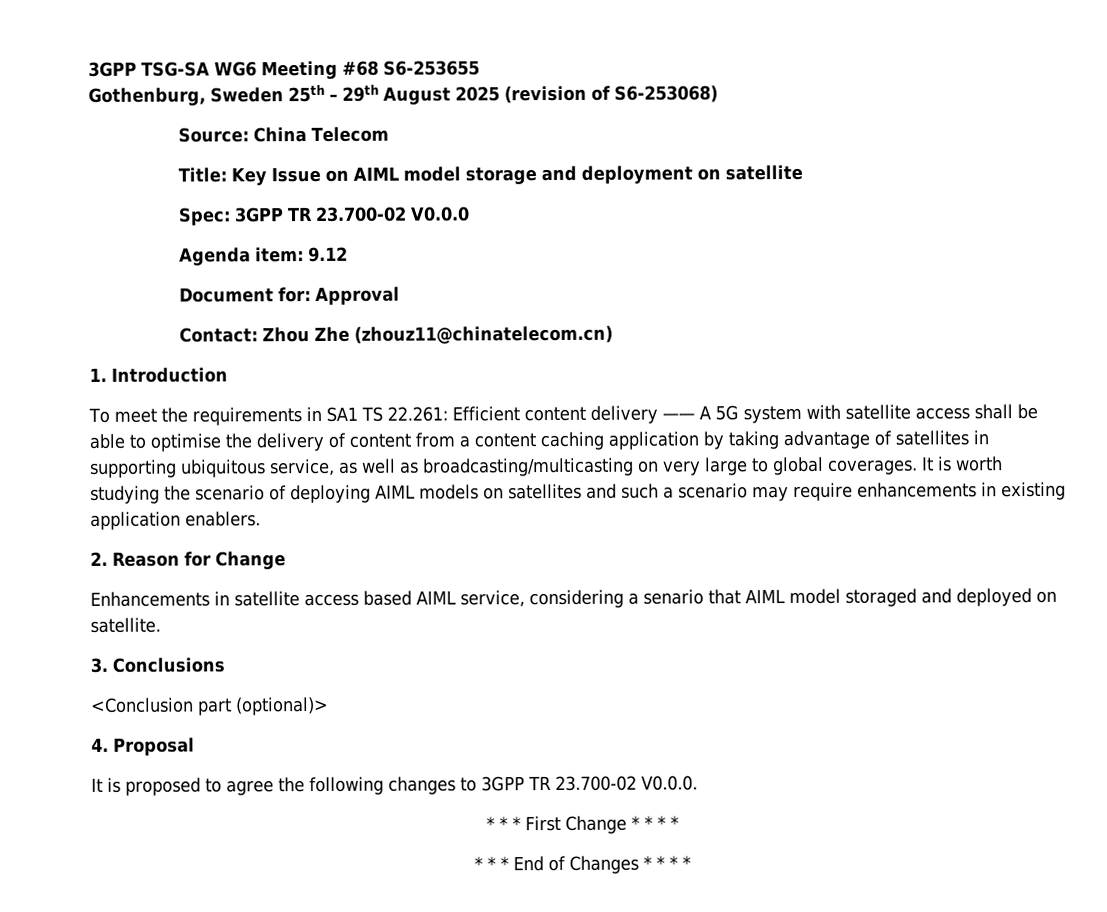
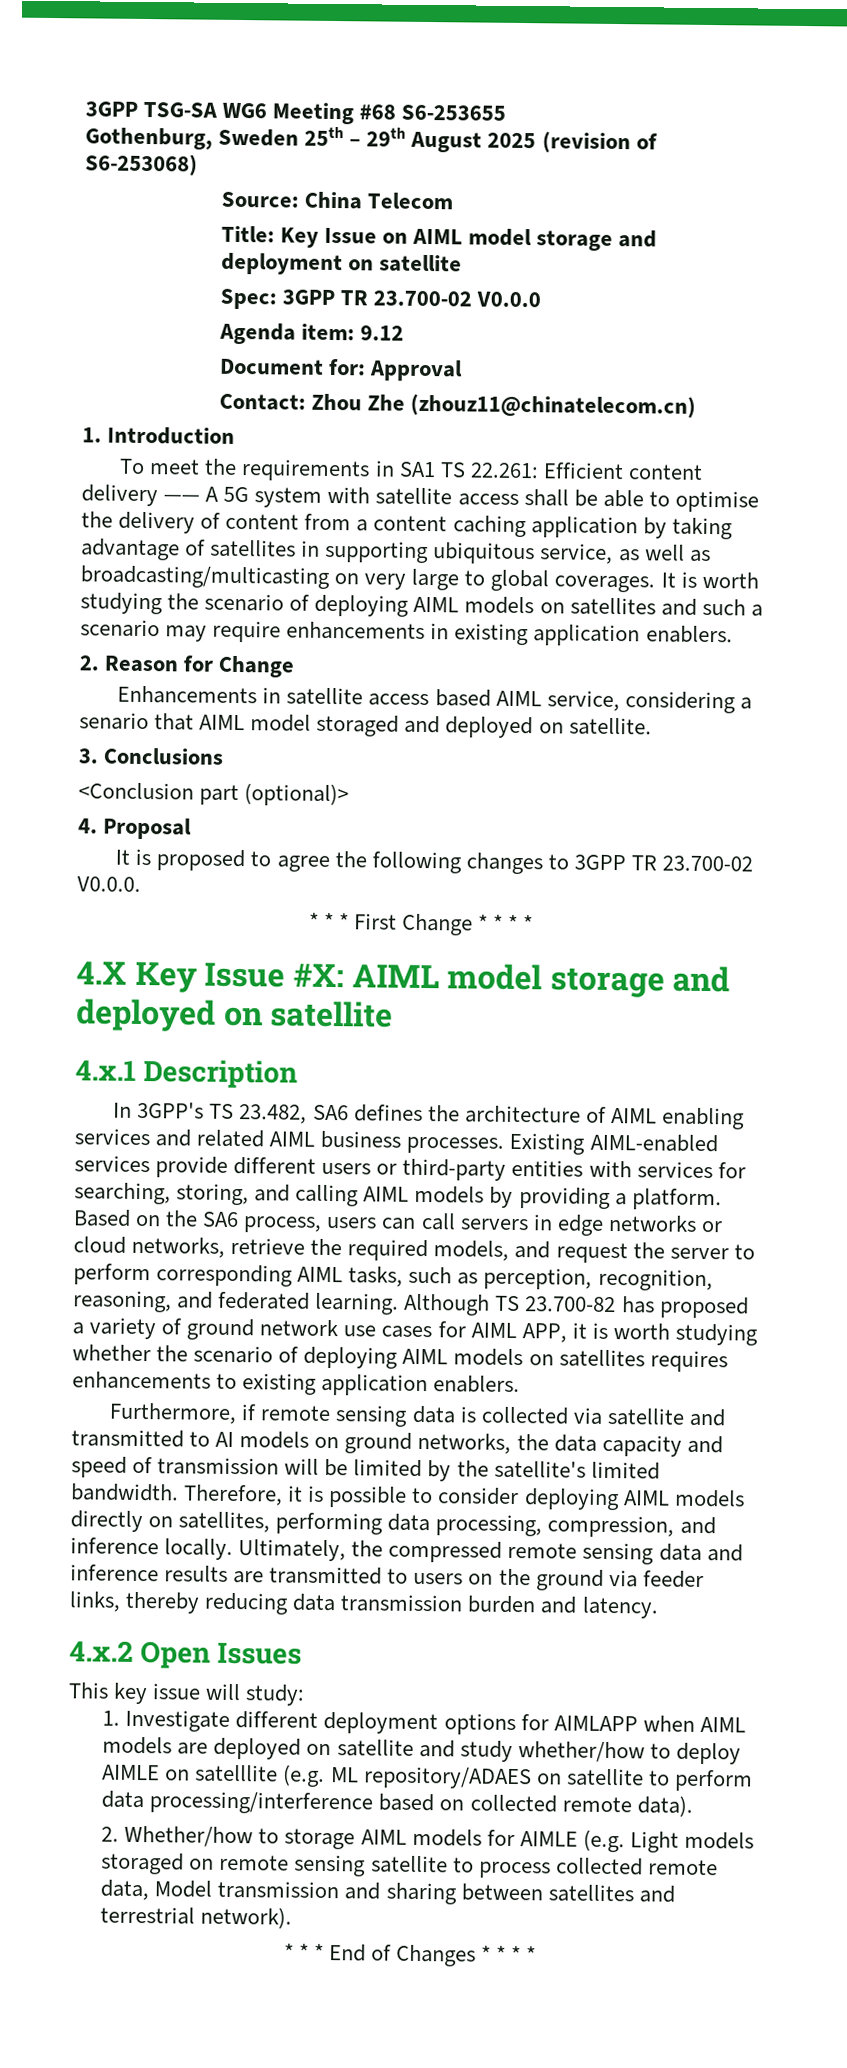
(679, 822) none -> [76,961,731,998] [76,998,394,1032] [75,1059,298,1089] [113,1101,745,1130] [74,1128,718,1155] [74,1155,746,1181] [74,1182,722,1211] [73,1209,723,1236] [73,1236,755,1264] [73,1263,713,1292] [73,1290,749,1319] [72,1317,758,1346] [72,1344,728,1373] [72,1371,521,1397] [109,1402,726,1427] [71,1429,723,1457] [71,1456,660,1482] [71,1483,745,1511] [70,1510,716,1538] [70,1537,743,1565] [70,1564,704,1591] [69,1591,659,1619] [69,1640,303,1669] [68,1682,306,1706] [102,1709,746,1736] [102,1736,741,1765] [102,1764,753,1792] [101,1790,693,1817] [101,1825,754,1853] [101,1852,718,1879] [100,1879,675,1905] [100,1906,293,1929] // 4.X Key Issue #X: AIML model storage and deployed on satellite // 4.x.1 Description // In 3GPP's TS 23.482, SA6 defines the architecture of AIML enabling services and related AIML business processes. Existing AIML-enabled services provide different users or third-party entities with services for searching, storing, and calling AIML models by providing a platform. Based on the SA6 process, users can call servers in edge networks or cloud networks, retrieve the required models, and request the server to perform corresponding AIML tasks, such as perception, recognition, reasoning, and federated learning. Although TS 23.700-82 has proposed a variety of ground network use cases for AIML APP, it is worth studying whether the scenario of deploying AIML models on satellites requires enhancements to existing application enablers. // Furthermore, if remote sensing data is collected via satellite and transmitted to AI models on ground networks, the data capacity and speed of transmission will be limited by the satellite's limited bandwidth. Therefore, it is possible to consider deploying AIML models directly on satellites, performing data processing, compression, and inference locally. Ultimately, the compressed remote sensing data and inference results are transmitted to users on the ground via feeder links, thereby reducing data transmission burden and latency. // 4.x.2 Open Issues // This key issue will study: // 1. Investigate different deployment options for AIMLAPP when AIML models are deployed on satellite and study whether/how to deploy AIMLE on satelllite (e.g. ML repository/ADAES on satellite to perform data processing/interference based on collected remote data). // 2. Whether/how to storage AIML models for AIMLE (e.g. Light models storaged on remote sensing satellite to process collected remote data, Model transmission and sharing between satellites and terrestrial network).

